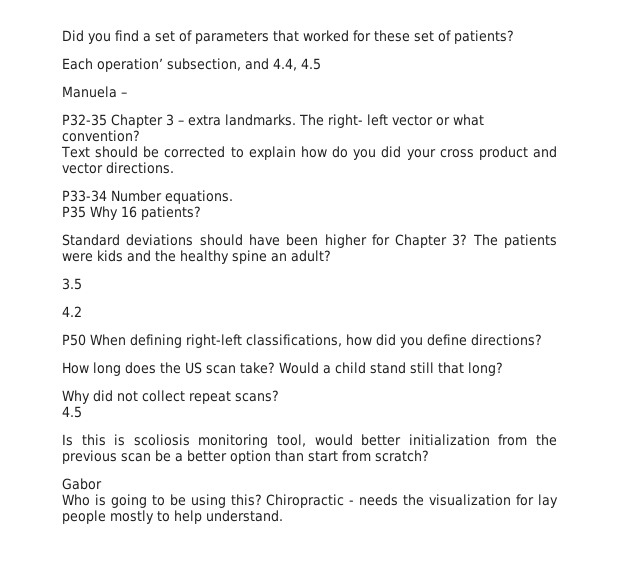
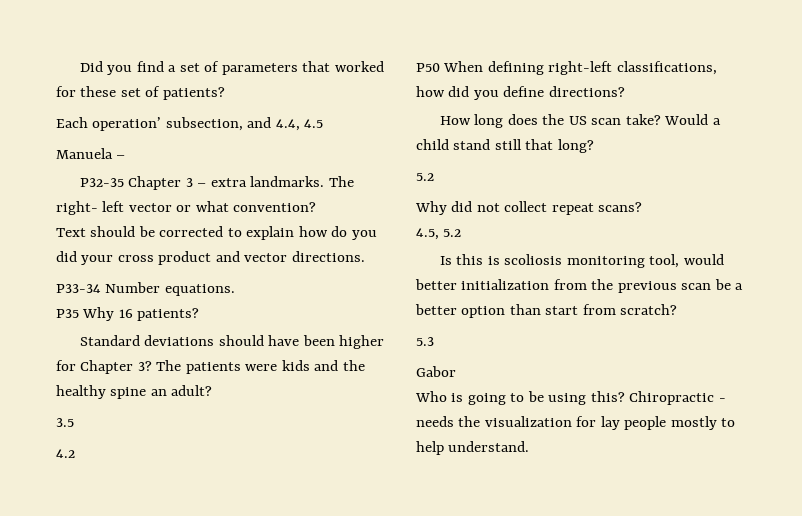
(503, 369) none -> [416,173,434,181] // 5.2
[62,406,82,418] 4.5 -> [416,228,462,240] 4.5, 5.2
(429, 456) none -> [416,337,434,346] // 5.3

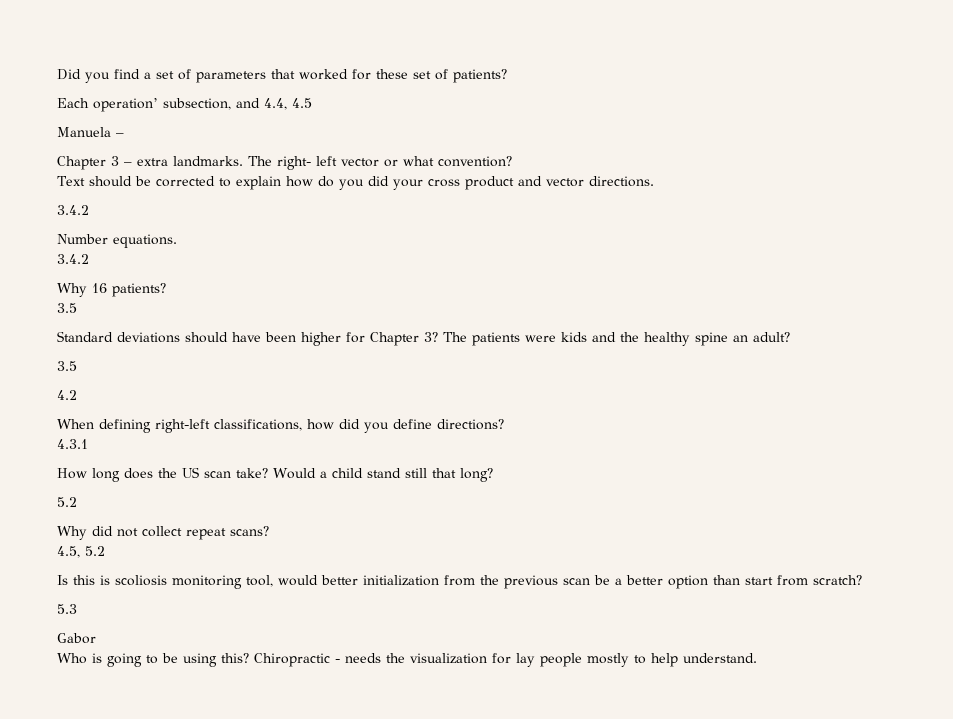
[79,178,124,187] P32-35 -> (124, 135) none
[56,284,101,293] P33-34 -> [57,205,89,215] 3.4.2 //
[56,309,79,318] P35 -> [57,254,89,264] 3.4.2 //
(200, 314) none -> [57,303,77,313] // 3.5
[416,63,440,72] P50 -> (77, 395) none
(625, 91) none -> [57,439,88,449] // 4.3.1

